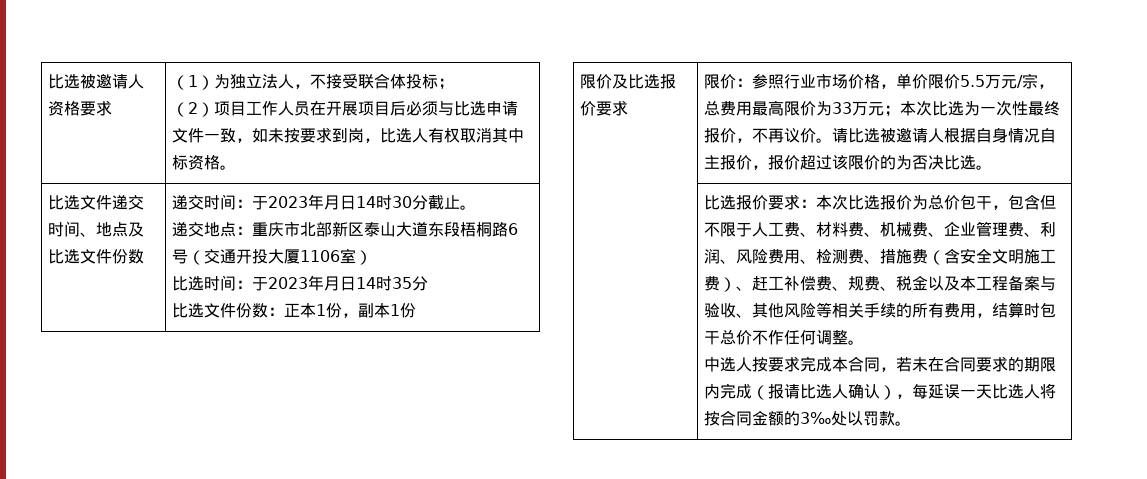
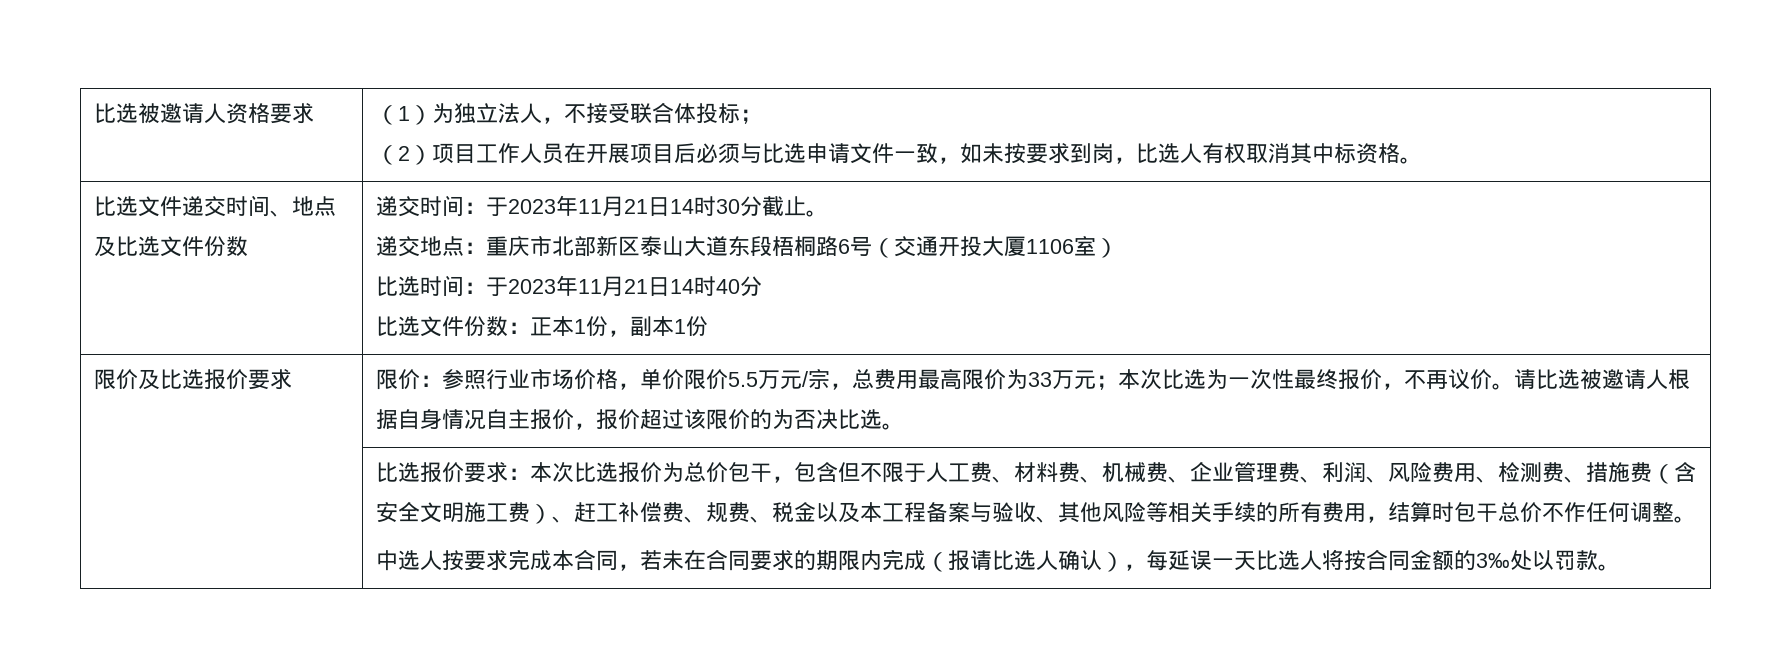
[324,195,341,210] 月 -> [578,196,649,217] 11月21
[324,276,413,291] 月日14时35 -> [578,276,741,297] 11月21日14时40

